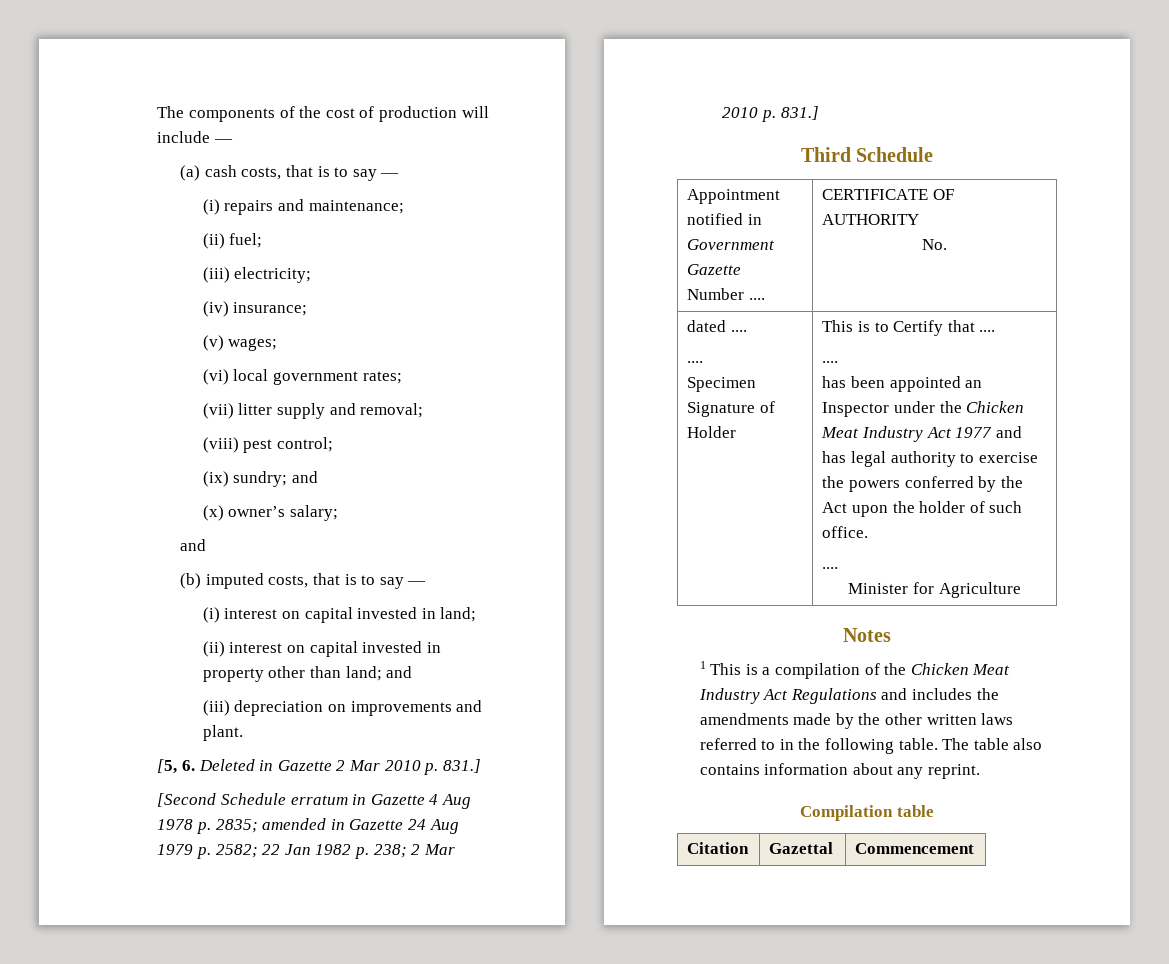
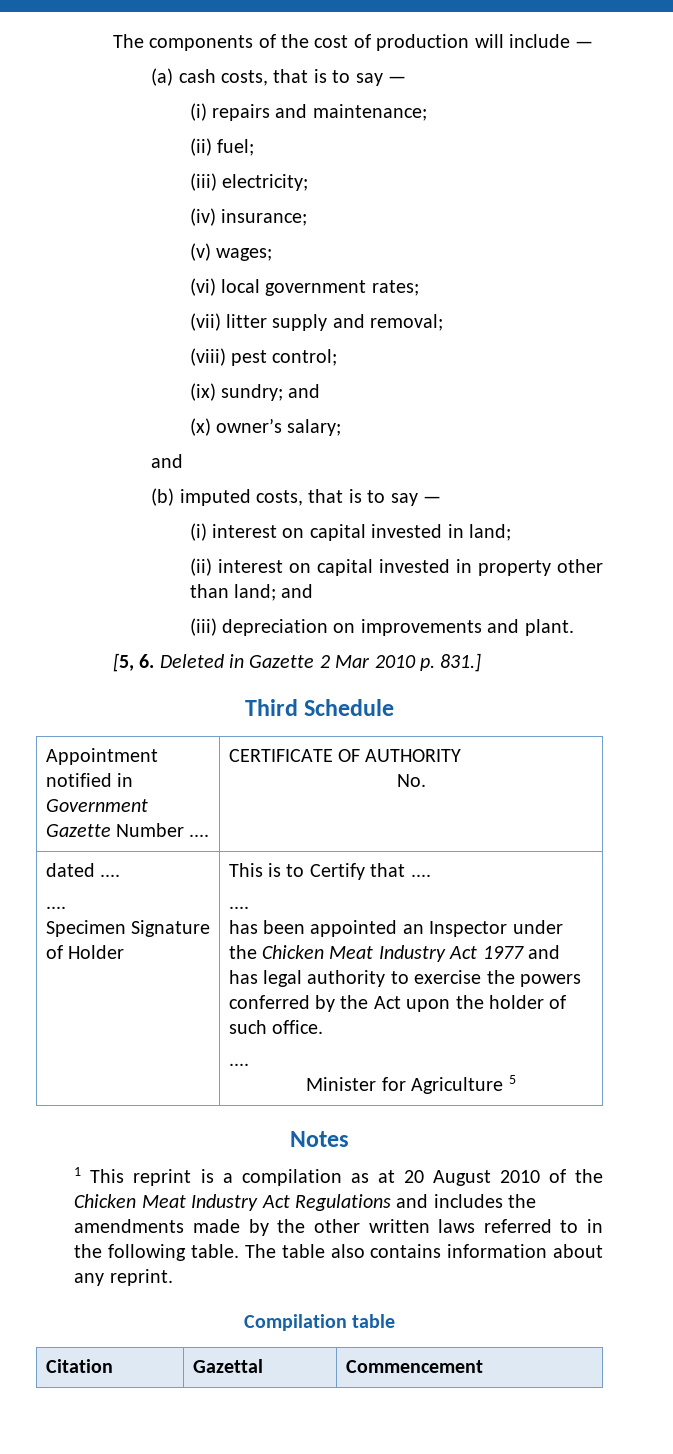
[157,793,471,809] [157,818,459,834] [157,844,455,859] [722,106,819,122] // [Second Schedule erratum in Gazette 4 Aug 1978 p. 2835; amended in Gazette 24 Aug 1979 p. 2582; 22 Jan 1982 p. 238; 2 Mar 2010 p. 831.] -> (482, 662) none
(1021, 590) none -> [508,1075,516,1084] 5
(742, 669) none -> [133,1169,192,1186] reprint
(861, 671) none -> [350,1170,540,1186] as at 20 August 2010

